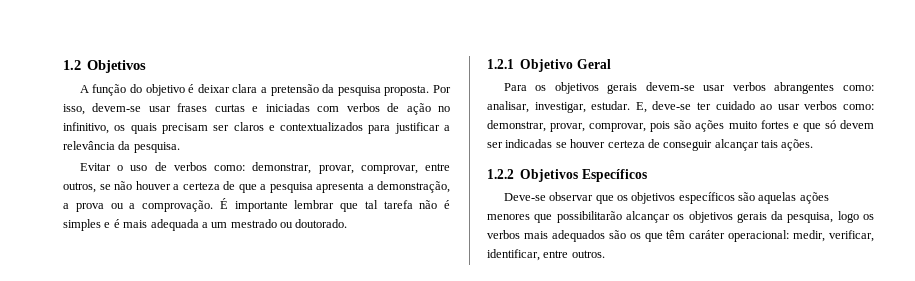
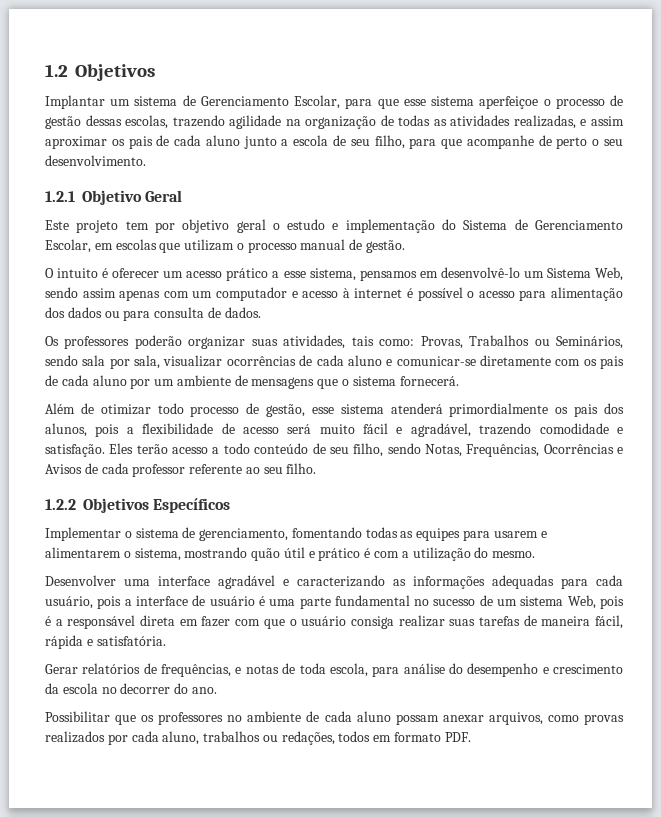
[79,84,451,96] [63,103,450,115] [63,122,451,134] [63,141,180,153] [79,162,450,174] [63,181,450,193] [63,198,450,212] [63,219,348,231] [487,59,611,72] [503,82,874,94] [487,101,874,113] [487,120,874,132] [487,139,814,151] [487,169,647,182] [503,192,829,204] [487,211,875,223] [487,230,874,242] [487,249,605,261] A função do objetivo é deixar clara a pretensão da pesquisa proposta. Por isso, devem-se usar frases curtas e iniciadas com verbos de ação no infinitivo, os quais precisam ser claros e contextualizados para justificar a relevância da pesquisa. // Evitar o uso de verbos como: demonstrar, provar, comprovar, entre outros, se não houver a certeza de que a pesquisa apresenta a demonstração, a prova ou a comprovação. É importante lembrar que tal tarefa não é simples e é mais adequada a um mestrado ou doutorado. // 1.2.1 Objetivo Geral // Para os objetivos gerais devem-se usar verbos abrangentes como: analisar, investigar, estudar. E, deve-se ter cuidado ao usar verbos como: demonstrar, provar, comprovar, pois são ações muito fortes e que só devem ser indicadas se houver certeza de conseguir alcançar tais ações. // 1.2.2 Objetivos Específicos // Deve-se observar que os objetivos específicos são aquelas ações menores que possibilitarão alcançar os objetivos gerais da pesquisa, logo os verbos mais adequados são os que têm caráter operacional: medir, verificar, identificar, entre outros. -> [45,95,623,109] [45,115,625,129] [45,135,623,149] [45,155,146,166] [45,190,183,205] [45,219,624,233] [45,239,406,253] [45,267,623,281] [45,287,624,301] [45,307,261,321] [45,335,623,349] [45,355,624,369] [45,375,459,389] [45,403,624,417] [45,423,623,437] [45,443,623,457] [45,463,317,477] [45,498,231,513] [45,527,547,541] [45,547,536,561] [45,575,623,589] [45,595,624,609] [45,615,623,629] [45,635,166,649] [45,663,623,677] [45,683,217,694] [45,711,625,725] [45,731,471,745] Implantar um sistema de Gerenciamento Escolar, para que esse sistema aperfeiçoe o processo de gestão dessas escolas, trazendo agilidade na organização de todas as atividades realizadas, e assim aproximar os pais de cada aluno junto a escola de seu filho, para que acompanhe de perto o seu desenvolvimento. // 1.2.1 Objetivo Geral // Este projeto tem por objetivo geral o estudo e implementação do Sistema de Gerenciamento Escolar, em escolas que utilizam o processo manual de gestão. // O intuito é oferecer um acesso prático a esse sistema, pensamos em desenvolvê-lo um Sistema Web, sendo assim apenas com um computador e acesso à internet é possível o acesso para alimentação dos dados ou para consulta de dados. // Os professores poderão organizar suas atividades, tais como: Provas, Trabalhos ou Seminários, sendo sala por sala, visualizar ocorrências de cada aluno e comunicar-se diretamente com os pais de cada aluno por um ambiente de mensagens que o sistema fornecerá. // Além de otimizar todo processo de gestão, esse sistema atenderá primordialmente os pais dos alunos, pois a flexibilidade de acesso será muito fácil e agradável, trazendo comodidade e satisfação. Eles terão acesso a todo conteúdo de seu filho, sendo Notas, Frequências, Ocorrências e Avisos de cada professor referente ao seu filho. // 1.2.2 Objetivos Específicos // Implementar o sistema de gerenciamento, fomentando todas as equipes para usarem e alimentarem o sistema, mostrando quão útil e prático é com a utilização do mesmo. // Desenvolver uma interface agradável e caracterizando as informações adequadas para cada usuário, pois a interface de usuário é uma parte fundamental no sucesso de um sistema Web, pois é a responsável direta em fazer com que o usuário consiga realizar suas tarefas de maneira fácil, rápida e satisfatória. // Gerar relatórios de frequências, e notas de toda escola, para análise do desempenho e crescimento da escola no decorrer do ano. // Possibilitar que os professores no ambiente de cada aluno possam anexar arquivos, como provas realizados por cada aluno, trabalhos ou redações, todos em formato PDF.

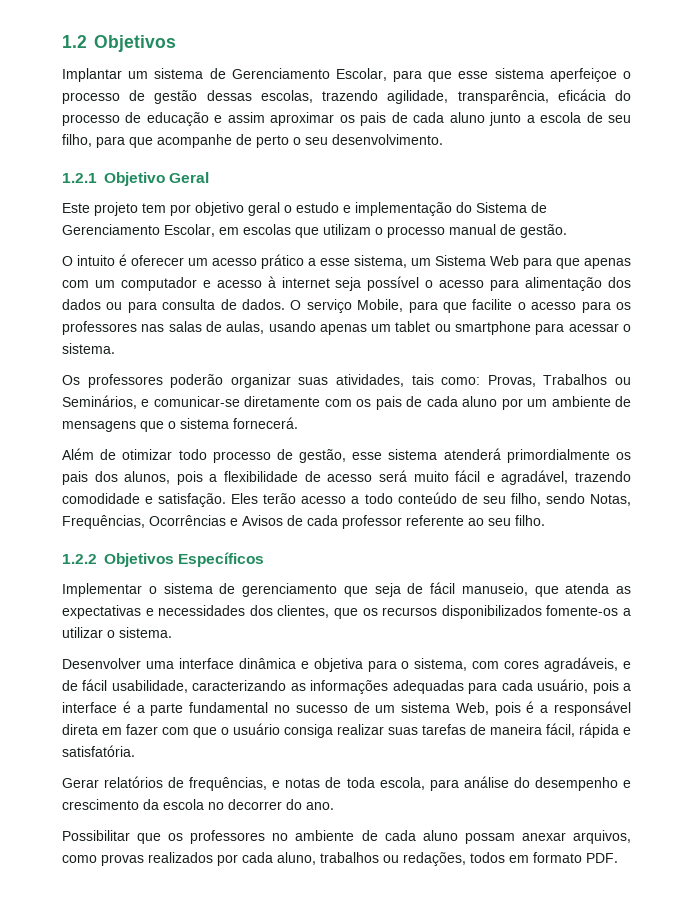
[229,115,576,129] agilidade na organização de todas as atividades realizadas, -> [387,89,631,104] [62,112,209,126] agilidade, transparência, eficácia do processo de educação
[359,267,623,281] [45,287,116,298] pensamos em desenvolvê-lo um Sistema Web, sendo assim -> [411,255,580,269] um Sistema Web para que
[407,288,414,298] é -> [335,277,362,291] seja
(261, 312) none -> [290,299,631,313] [62,321,632,335] [62,343,115,354] O serviço Mobile, para que facilite o acesso para os professores nas salas de aulas, usando apenas um tablet ou smartphone para acessar o sistema.
[45,355,382,369] sendo sala por sala, visualizar ocorrências de cada aluno -> (137, 402) none
[199,527,547,541] [45,547,536,561] [45,575,289,589] gerenciamento, fomentando todas as equipes para usarem e alimentarem o sistema, mostrando quão útil e prático é com a utilização do mesmo. // Desenvolver uma interface agradável e -> [242,582,631,597] [62,605,632,619] [62,627,172,638] [62,657,632,672] [62,679,188,693] gerenciamento que seja de fácil manuseio, que atenda as expectativas e necessidades dos clientes, que os recursos disponibilizados fomente-os a utilizar o sistema. // Desenvolver uma interface dinâmica e objetiva para o sistema, com cores agradáveis, e de fácil usabilidade,
[192,595,296,606] de usuário é uma -> [122,701,145,713] é a

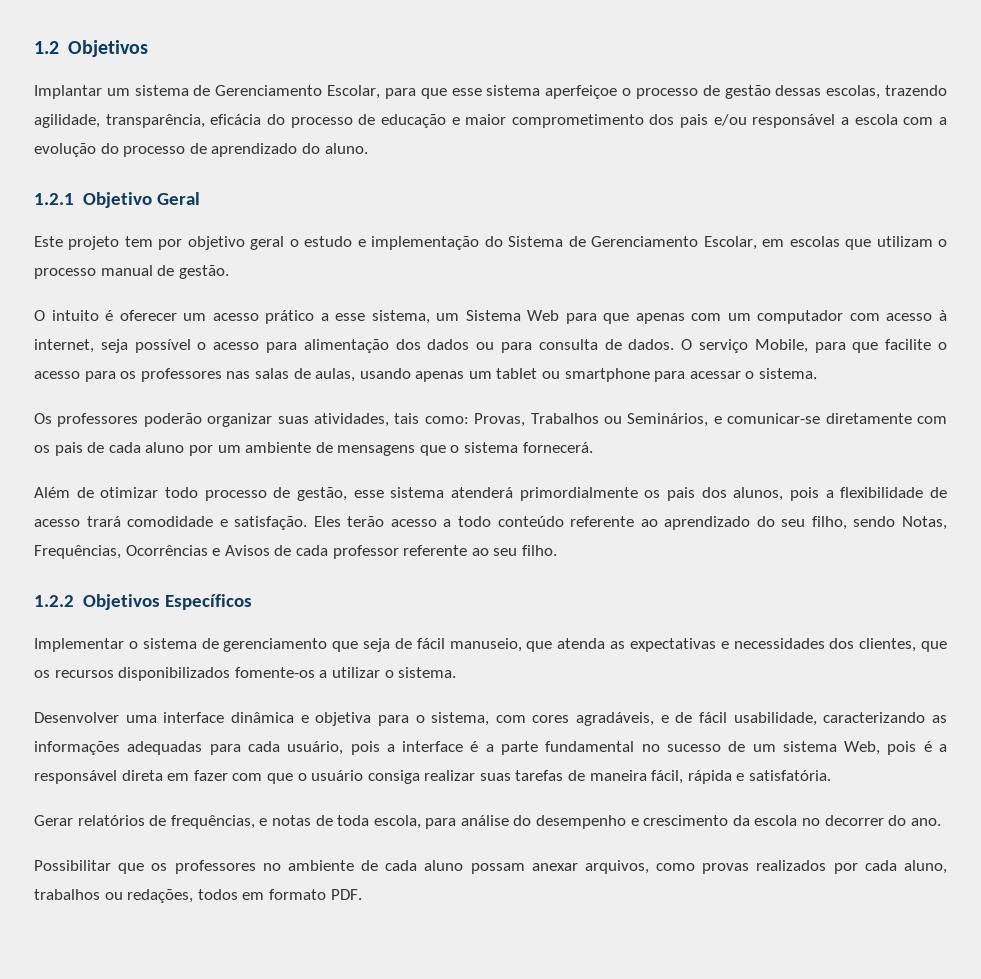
[227,112,631,126] [62,134,443,148] assim aproximar os pais de cada aluno junto a escola de seu filho, para que acompanhe de perto o seu desenvolvimento. -> [465,114,947,128] [34,143,368,157] maior comprometimento dos pais e/ou responsável a escola com a evolução do processo de aprendizado do aluno.
[202,280,211,288] e -> [849,313,880,321] com
[281,277,330,288] internet -> [34,339,94,353] internet,
[378,470,632,485] será muito fácil e agradável, trazendo -> [86,516,121,527] trará
[461,493,478,504] de -> [570,516,775,530] referente ao aprendizado do

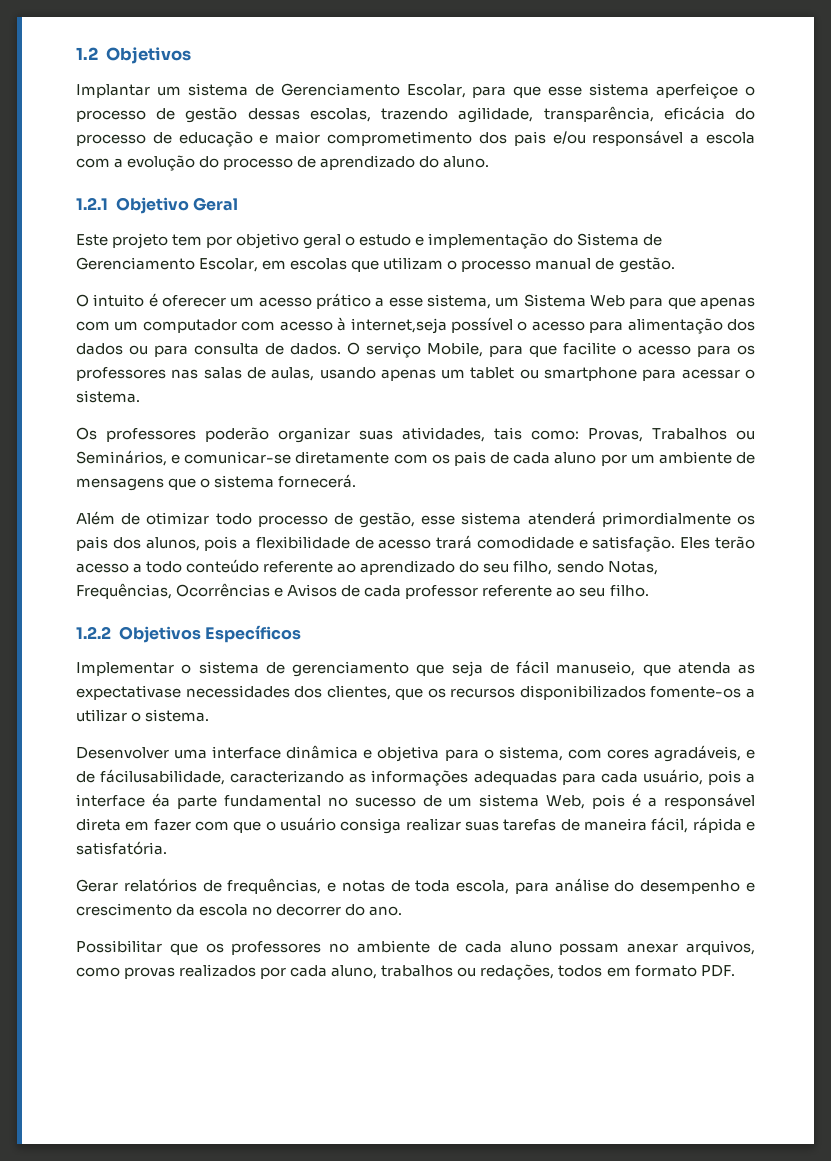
[34,339,128,353] internet, seja -> [350,318,447,334] internet,seja
[629,638,729,652] expectativas e -> [76,685,181,700] expectativase
[699,712,817,726] fácil usabilidade, -> [100,769,226,785] fácilusabilidade,
[470,741,494,752] é a -> [151,793,170,807] éa

